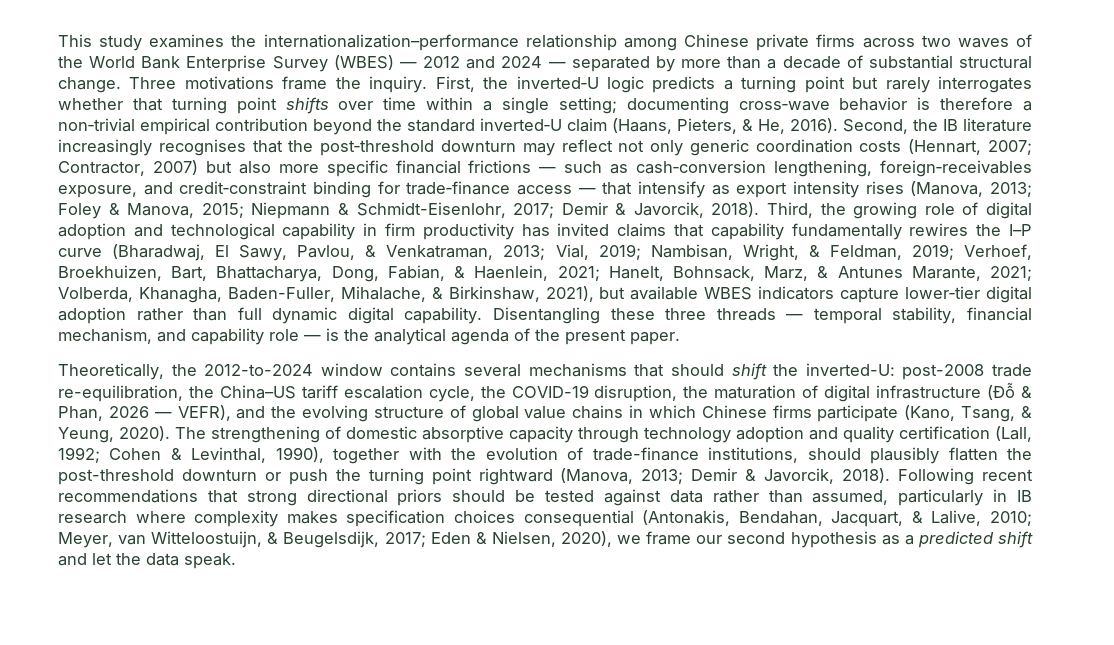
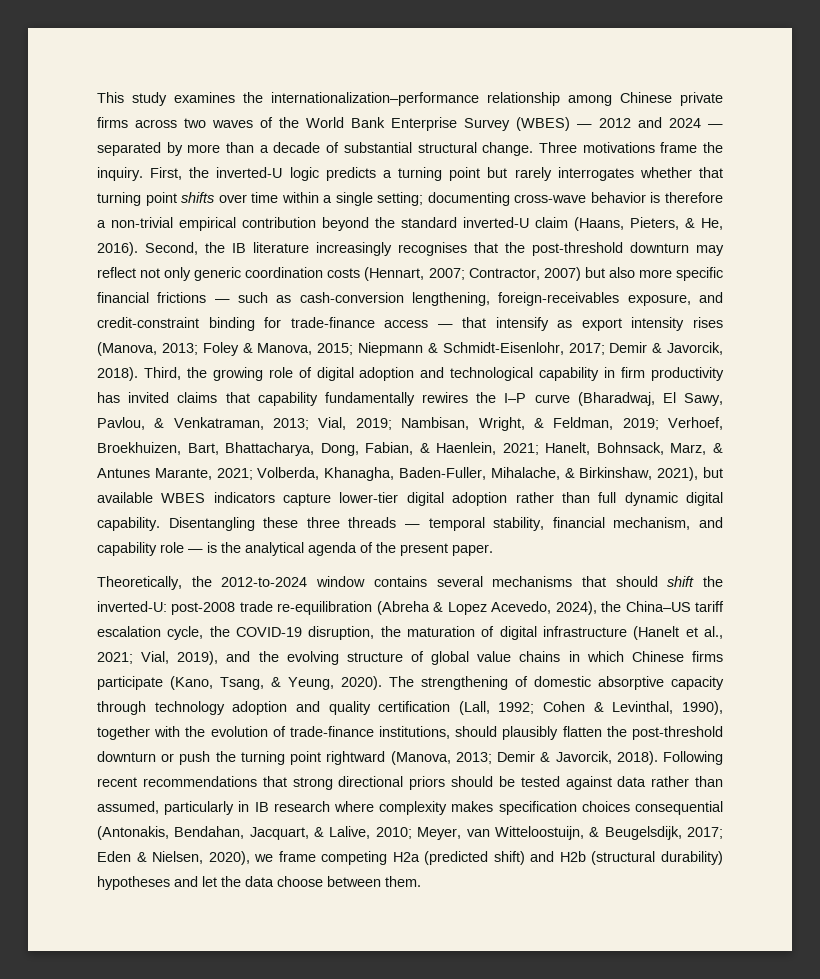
[58,385,183,402] re-equilibration, -> [277,601,597,615] re-equilibration (Abreha & Lopez Acevedo, 2024),
[987,383,1032,400] [58,405,231,421] (Đỗ & Phan, 2026 — VEFR), -> [633,626,724,640] [97,651,219,665] (Hanelt et al., 2021; Vial, 2019),
[696,531,1033,548] our second hypothesis as a predicted shift -> [321,851,724,865] [97,876,170,890] competing H2a (predicted shift) and H2b (structural durability) hypotheses
[184,553,236,569] speak. -> [277,876,421,887] choose between them.

